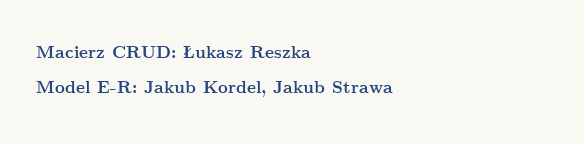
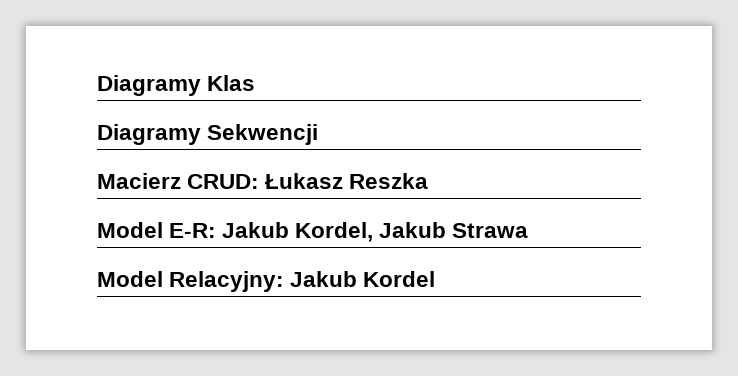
(36, 51) none -> [97,75,256,96] [97,124,319,145] Diagramy Klas // Diagramy Sekwencji //
(393, 87) none -> [97,271,436,292] // Model Relacyjny: Jakub Kordel

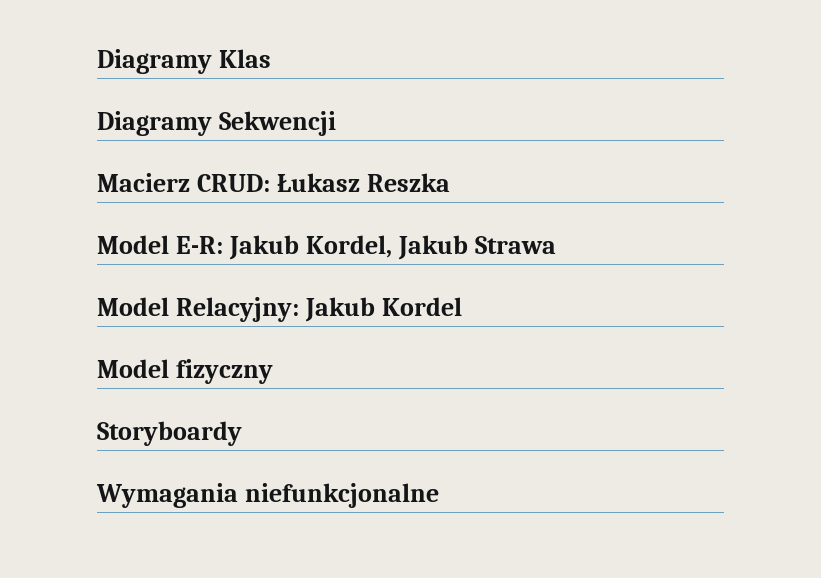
(436, 279) none -> [97,359,274,384] [97,421,242,446] [96,483,440,508] // Model fizyczny // Storyboardy // Wymagania niefunkcjonalne

